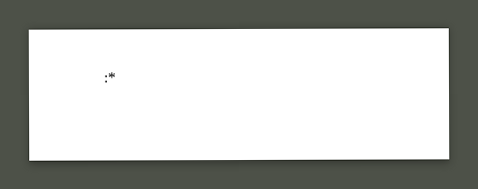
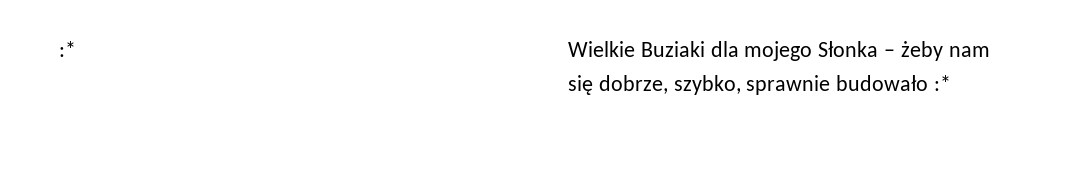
[103,72,116,83] :* -> [59,41,76,57] [568,41,990,61] [568,75,952,95] :* // Wielkie Buziaki dla mojego Słonka – żeby nam się dobrze, szybko, sprawnie budowało :*

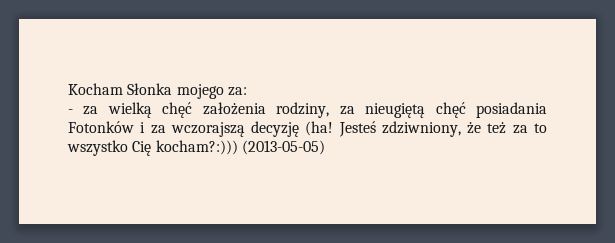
[59,41,76,57] [568,41,990,61] [568,75,952,95] :* // Wielkie Buziaki dla mojego Słonka – żeby nam się dobrze, szybko, sprawnie budowało :* -> [68,83,247,99] [68,102,547,118] [68,121,547,137] [67,140,325,156] Kocham Słonka mojego za: // - za wielką chęć założenia rodziny, za nieugiętą chęć posiadania Fotonków i za wczorajszą decyzję (ha! Jesteś zdziwniony, że też za to wszystko Cię kocham?:))) (2013-05-05)

